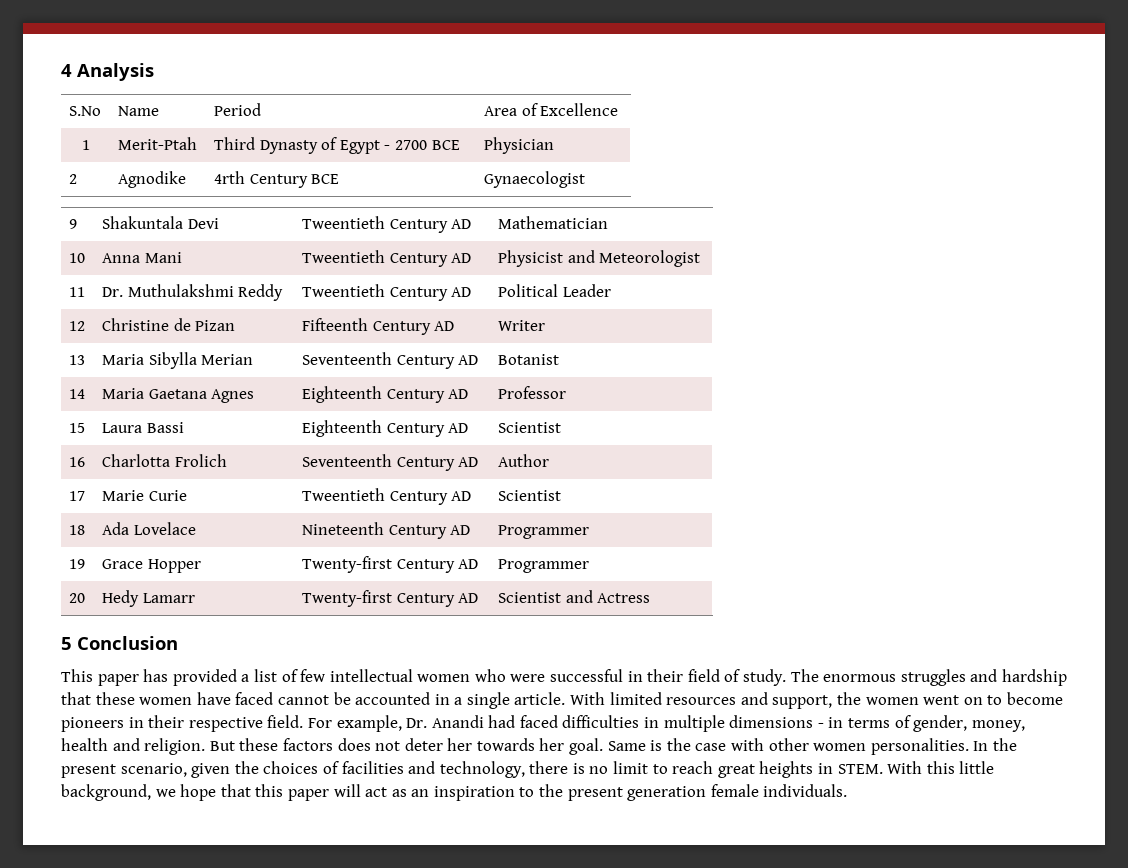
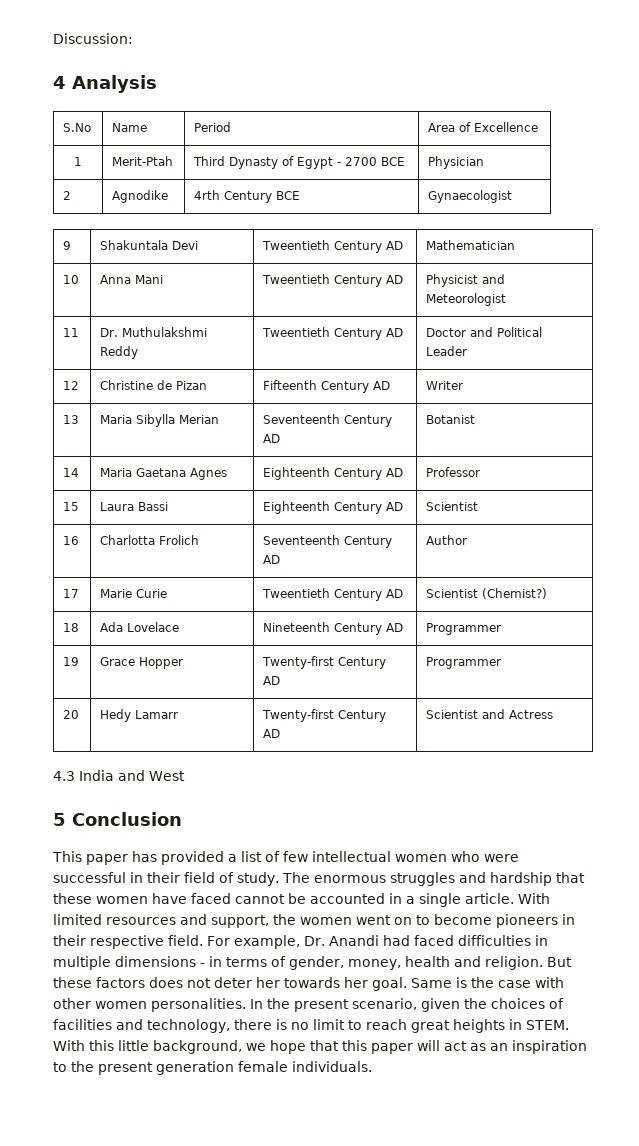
(61, 70) none -> [53,33,133,44] Discussion: //
(472, 292) none -> [426,327,494,337] Doctor and
(562, 495) none -> [482,588,548,599] (Chemist?)
(651, 598) none -> [53,770,185,781] // 4.3 India and West

